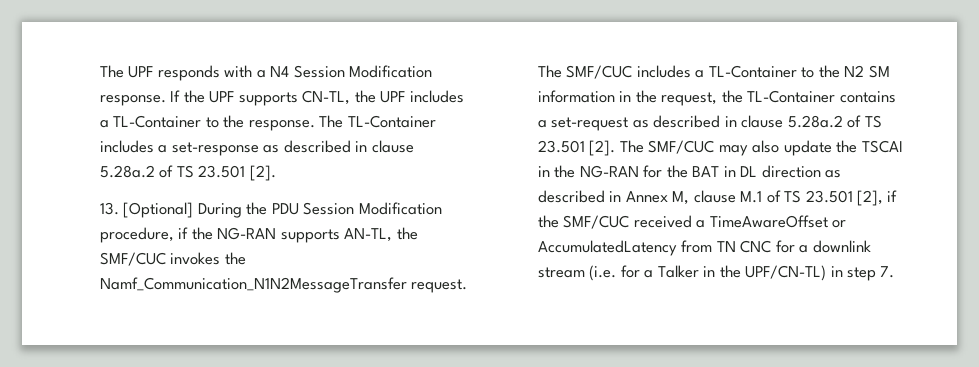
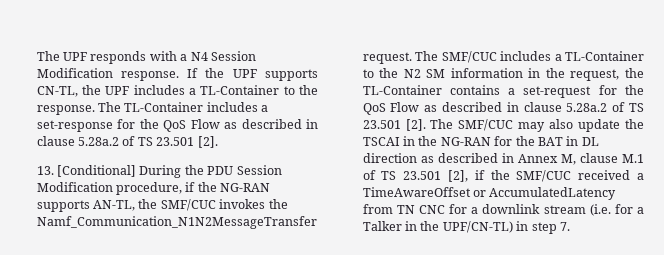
(259, 149) none -> [117,119,220,132] for the QoS Flow
[123,202,194,218] [Optional] -> [57,165,137,177] [Conditional]
(629, 124) none -> [598,85,644,95] [362,102,420,115] for the QoS Flow

